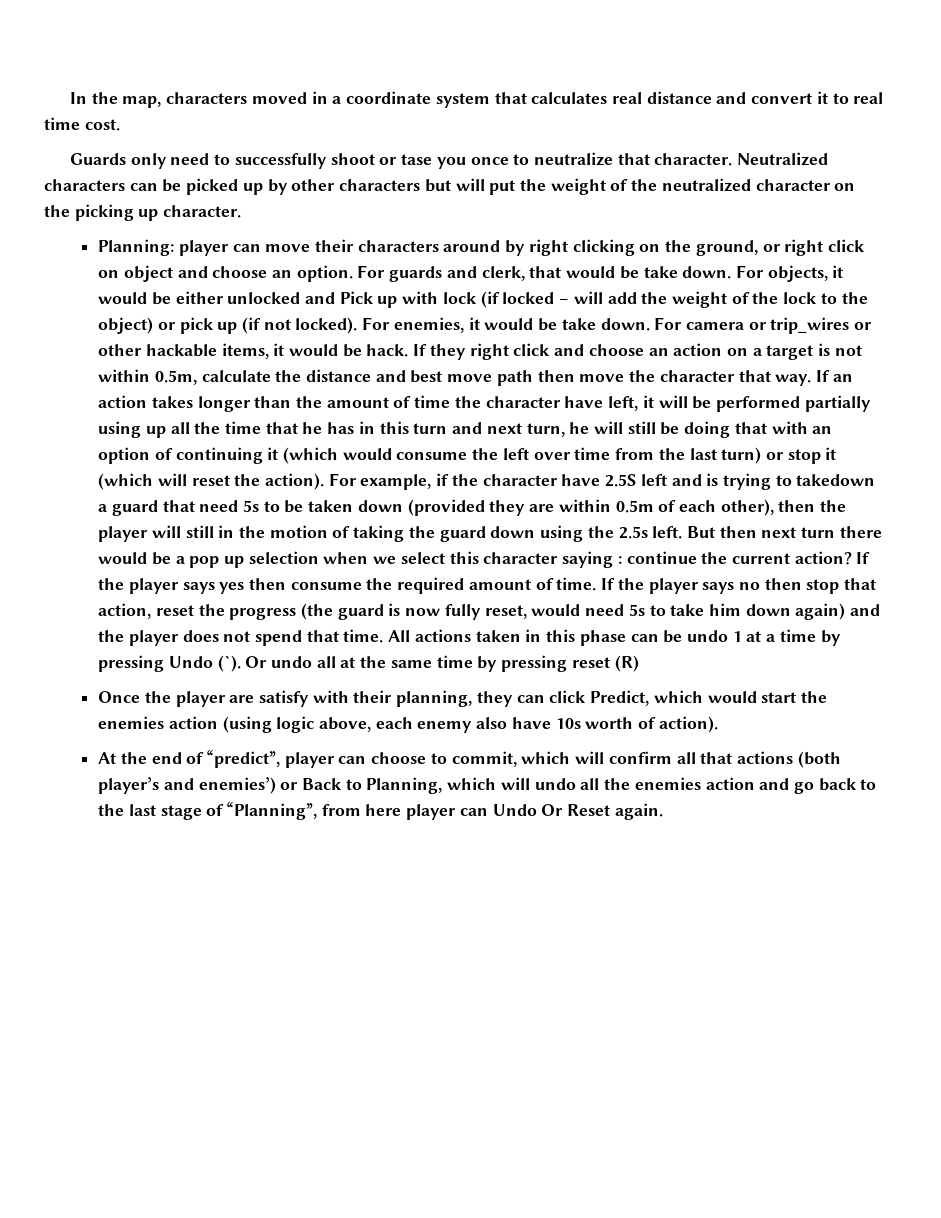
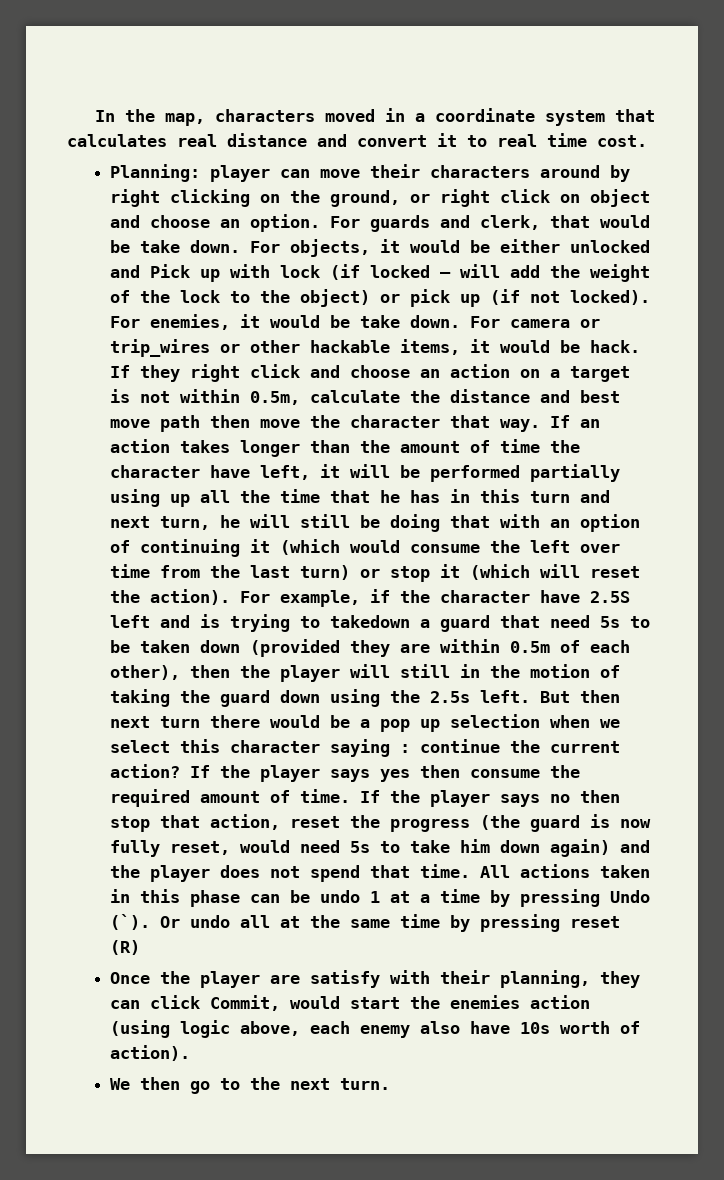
[69,152,829,169] [44,178,856,195] [44,204,242,221] // Guards only need to successfully shoot or tase you once to neutralize that character. Neutralized characters can be picked up by other characters but will put the weight of the neutralized character on the picking up character. -> (647, 141) none
[590,690,703,706] Predict, which -> [209,995,280,1011] Commit,
[98,750,841,768] [98,777,877,794] [98,802,663,820] At the end of “predict”, player can choose to commit, which will confirm all that actions (both player’s and enemies’) or Back to Planning, which will undo all the enemies action and go back to the last stage of “Planning”, from here player can Undo Or Reset again. -> [109,1077,390,1094] We then go to the next turn.

